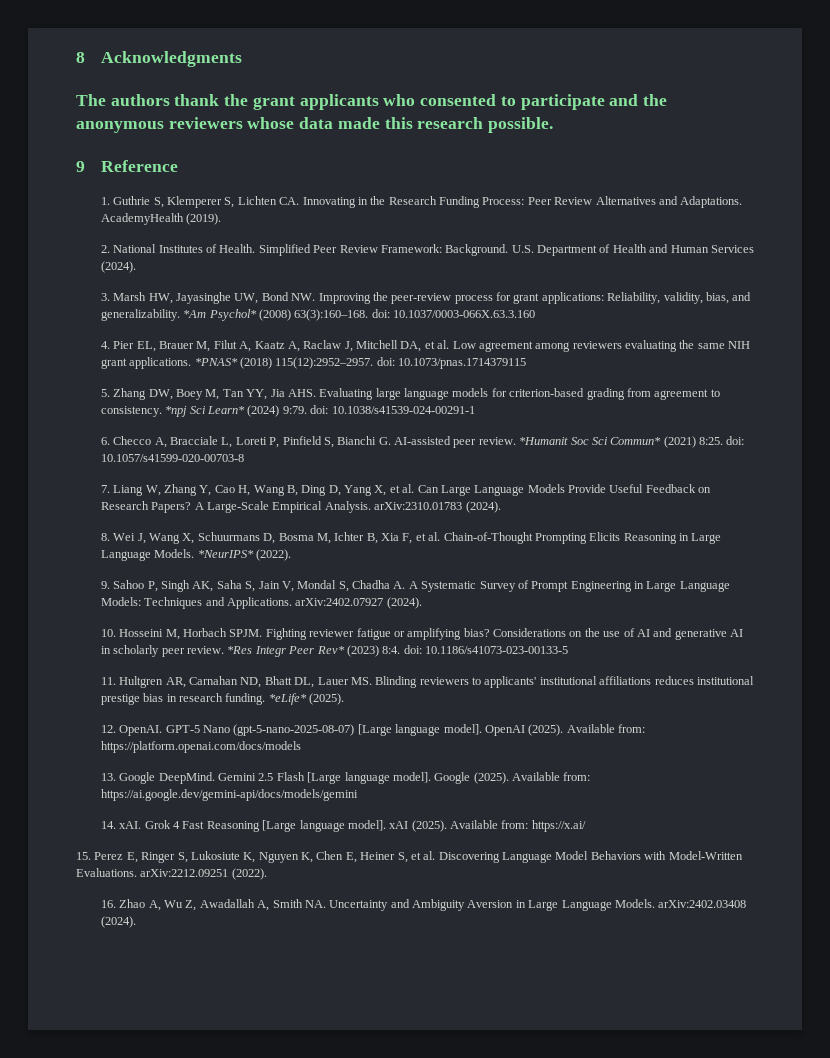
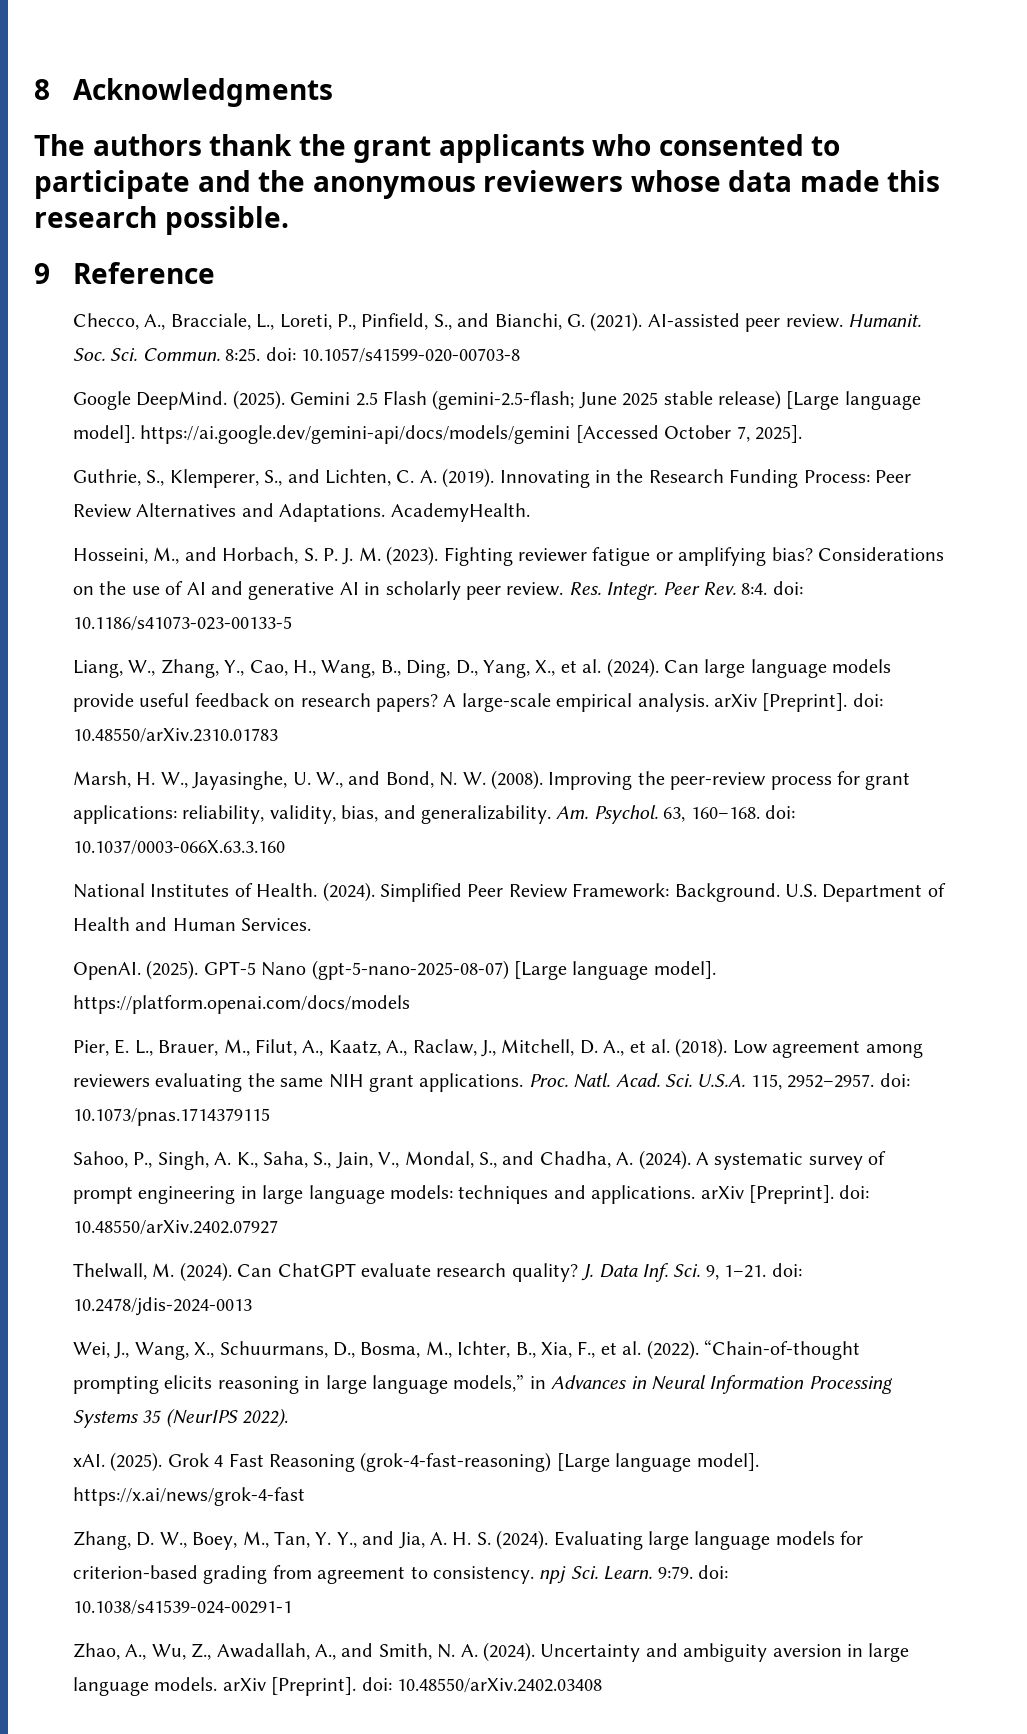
[100,196,300,208] 1. Guthrie S, Klemperer S, Lichten CA. -> [73,312,922,332] [73,347,521,363] [73,390,921,410] [73,425,803,444] [73,468,495,488] Checco, A., Bracciale, L., Loreti, P., Pinfield, S., and Bianchi, G. (2021). AI-assisted peer review. Humanit. Soc. Sci. Commun. 8:25. doi: 10.1057/s41599-020-00703-8 // Google DeepMind. (2025). Gemini 2.5 Flash (gemini-2.5-flash; June 2025 stable release) [Large language model]. https://ai.google.dev/gemini-api/docs/models/gemini [Accessed October 7, 2025]. // Guthrie, S., Klemperer, S., and Lichten, C. A. (2019).
[100,213,222,225] [100,244,754,256] [100,261,136,273] [100,292,752,304] [100,309,536,321] [100,340,751,352] [100,357,527,369] [100,388,720,400] [100,405,475,417] [100,436,745,448] [100,454,244,462] [100,484,712,496] [100,501,501,513] [100,532,722,544] [100,549,292,561] [100,580,730,592] [100,597,422,609] [100,628,263,640] AcademyHealth (2019). // 2. National Institutes of Health. Simplified Peer Review Framework: Background. U.S. Department of Health and Human Services (2024). // 3. Marsh HW, Jayasinghe UW, Bond NW. Improving the peer-review process for grant applications: Reliability, validity, bias, and generalizability. *Am Psychol* (2008) 63(3):160–168. doi: 10.1037/0003-066X.63.3.160 // 4. Pier EL, Brauer M, Filut A, Kaatz A, Raclaw J, Mitchell DA, et al. Low agreement among reviewers evaluating the same NIH grant applications. *PNAS* (2018) 115(12):2952–2957. doi: 10.1073/pnas.1714379115 // 5. Zhang DW, Boey M, Tan YY, Jia AHS. Evaluating large language models for criterion-based grading from agreement to consistency. *npj Sci Learn* (2024) 9:79. doi: 10.1038/s41539-024-00291-1 // 6. Checco A, Bracciale L, Loreti P, Pinfield S, Bianchi G. AI-assisted peer review. *Humanit Soc Sci Commun* (2021) 8:25. doi: 10.1057/s41599-020-00703-8 // 7. Liang W, Zhang Y, Cao H, Wang B, Ding D, Yang X, et al. Can Large Language Models Provide Useful Feedback on Research Papers? A Large-Scale Empirical Analysis. arXiv:2310.01783 (2024). // 8. Wei J, Wang X, Schuurmans D, Bosma M, Ichter B, Xia F, et al. Chain-of-Thought Prompting Elicits Reasoning in Large Language Models. *NeurIPS* (2022). // 9. Sahoo P, Singh AK, Saha S, Jain V, Mondal S, Chadha A. A Systematic Survey of Prompt Engineering in Large Language Models: Techniques and Applications. arXiv:2402.07927 (2024). // 10. Hosseini M, Horbach SPJM. -> [390,503,530,522] [73,546,439,566] AcademyHealth. // Hosseini, M., and Horbach, S. P. J. M. (2023).
[227,645,569,657] [100,676,754,688] [100,693,345,705] [100,725,163,736] *Res Integr Peer Rev* (2023) 8:4. doi: 10.1186/s41073-023-00133-5 // 11. Hultgren AR, Carnahan ND, Bhatt DL, Lauer MS. Blinding reviewers to applicants' institutional affiliations reduces institutional prestige bias in research funding. *eLife* (2025). // 12. OpenAI. -> [568,581,803,600] [73,616,293,631] [73,658,892,678] [73,693,883,712] [73,728,279,743] [73,770,911,790] [73,805,796,824] [73,840,286,855] [73,882,946,902] [73,917,312,931] [73,960,199,980] Res. Integr. Peer Rev. 8:4. doi: 10.1186/s41073-023-00133-5 // Liang, W., Zhang, Y., Cao, H., Wang, B., Ding, D., Yang, X., et al. (2024). Can large language models provide useful feedback on research papers? A large-scale empirical analysis. arXiv [Preprint]. doi: 10.48550/arXiv.2310.01783 // Marsh, H. W., Jayasinghe, U. W., and Bond, N. W. (2008). Improving the peer-review process for grant applications: reliability, validity, bias, and generalizability. Am. Psychol. 63, 160–168. doi: 10.1037/0003-066X.63.3.160 // National Institutes of Health. (2024). Simplified Peer Review Framework: Background. U.S. Department of Health and Human Services. // OpenAI. (2025).
[484,724,646,736] [100,741,301,753] [100,772,591,784] [100,789,358,801] [100,821,142,829] OpenAI (2025). Available from: https://platform.openai.com/docs/models // 13. Google DeepMind. Gemini 2.5 Flash [Large language model]. Google (2025). Available from: https://ai.google.dev/gemini-api/docs/models/gemini // 14. xAI. -> [73,995,411,1014] [73,1038,923,1058] [73,1073,910,1092] [73,1108,271,1126] [73,1150,887,1170] [73,1185,870,1204] [73,1220,279,1235] [73,1262,802,1282] [73,1297,253,1316] [73,1340,861,1360] [73,1374,893,1394] [73,1408,289,1428] [73,1452,163,1472] https://platform.openai.com/docs/models // Pier, E. L., Brauer, M., Filut, A., Kaatz, A., Raclaw, J., Mitchell, D. A., et al. (2018). Low agreement among reviewers evaluating the same NIH grant applications. Proc. Natl. Acad. Sci. U.S.A. 115, 2952–2957. doi: 10.1073/pnas.1714379115 // Sahoo, P., Singh, A. K., Saha, S., Jain, V., Mondal, S., and Chadha, A. (2024). A systematic survey of prompt engineering in large language models: techniques and applications. arXiv [Preprint]. doi: 10.48550/arXiv.2402.07927 // Thelwall, M. (2024). Can ChatGPT evaluate research quality? J. Data Inf. Sci. 9, 1–21. doi: 10.2478/jdis-2024-0013 // Wei, J., Wang, X., Schuurmans, D., Bosma, M., Ichter, B., Xia, F., et al. (2022). “Chain-of-thought prompting elicits reasoning in large language models,” in Advances in Neural Information Processing Systems 35 (NeurIPS 2022). // xAI. (2025).
[262,820,586,832] [76,851,743,863] [76,868,267,880] [100,899,747,911] [100,916,136,928] [Large language model]. xAI (2025). Available from: https://x.ai/ // 15. Perez E, Ringer S, Lukosiute K, Nguyen K, Chen E, Heiner S, et al. Discovering Language Model Behaviors with Model-Written Evaluations. arXiv:2212.09251 (2022). // 16. Zhao A, Wu Z, Awadallah A, Smith NA. Uncertainty and Ambiguity Aversion in Large Language Models. arXiv:2402.03408 (2024). -> [360,1452,759,1472] [73,1487,306,1506] [73,1530,864,1550] [73,1565,729,1584] [73,1600,293,1615] [73,1642,910,1662] [73,1677,603,1696] (grok-4-fast-reasoning) [Large language model]. https://x.ai/news/grok-4-fast // Zhang, D. W., Boey, M., Tan, Y. Y., and Jia, A. H. S. (2024). Evaluating large language models for criterion-based grading from agreement to consistency. npj Sci. Learn. 9:79. doi: 10.1038/s41539-024-00291-1 // Zhao, A., Wu, Z., Awadallah, A., and Smith, N. A. (2024). Uncertainty and ambiguity aversion in large language models. arXiv [Preprint]. doi: 10.48550/arXiv.2402.03408

